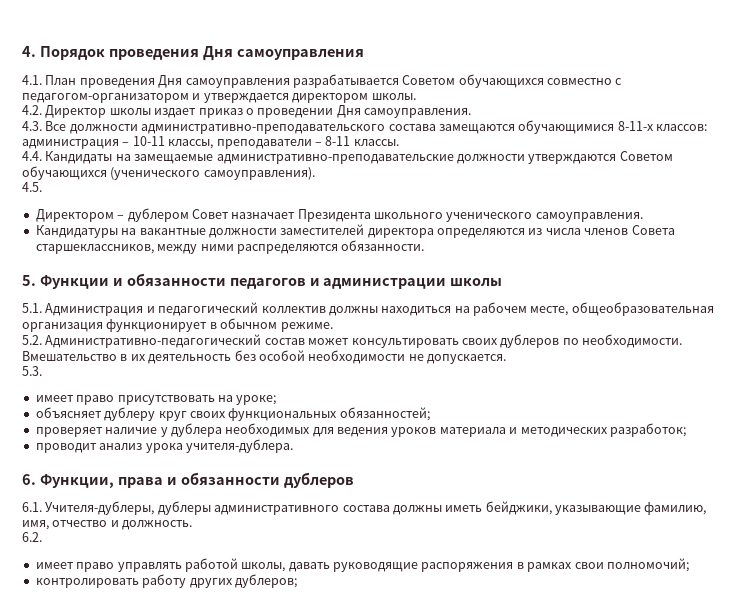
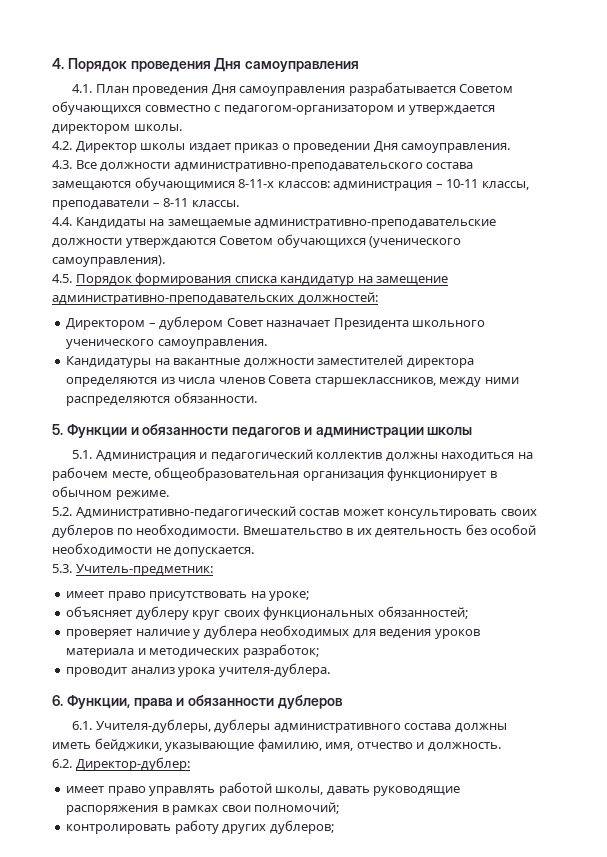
(42, 187) none -> [75,273,449,286] [52,292,378,305] Порядок формирования списка кандидатур на замещение административно-преподавательских должностей:
(42, 371) none -> [75,564,213,576] Учитель-предметник:
(42, 537) none -> [75,757,190,771] Директор-дублер:

